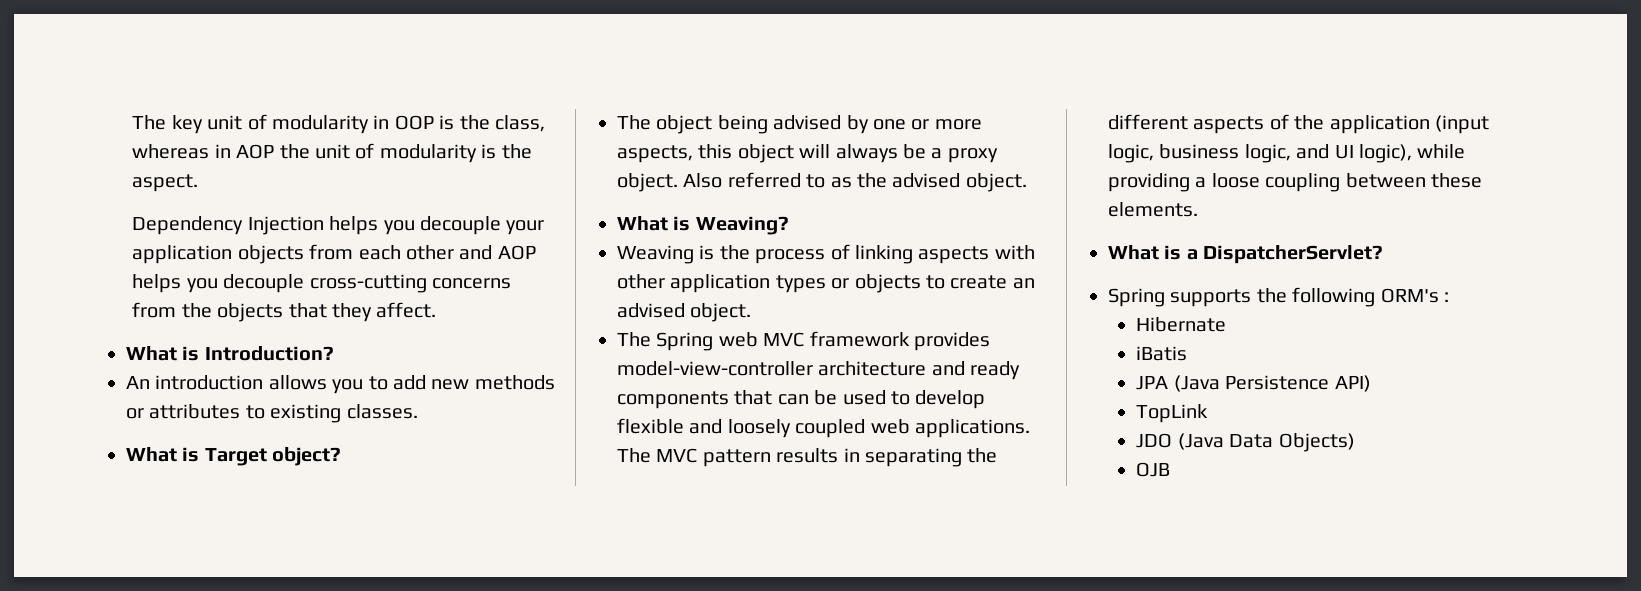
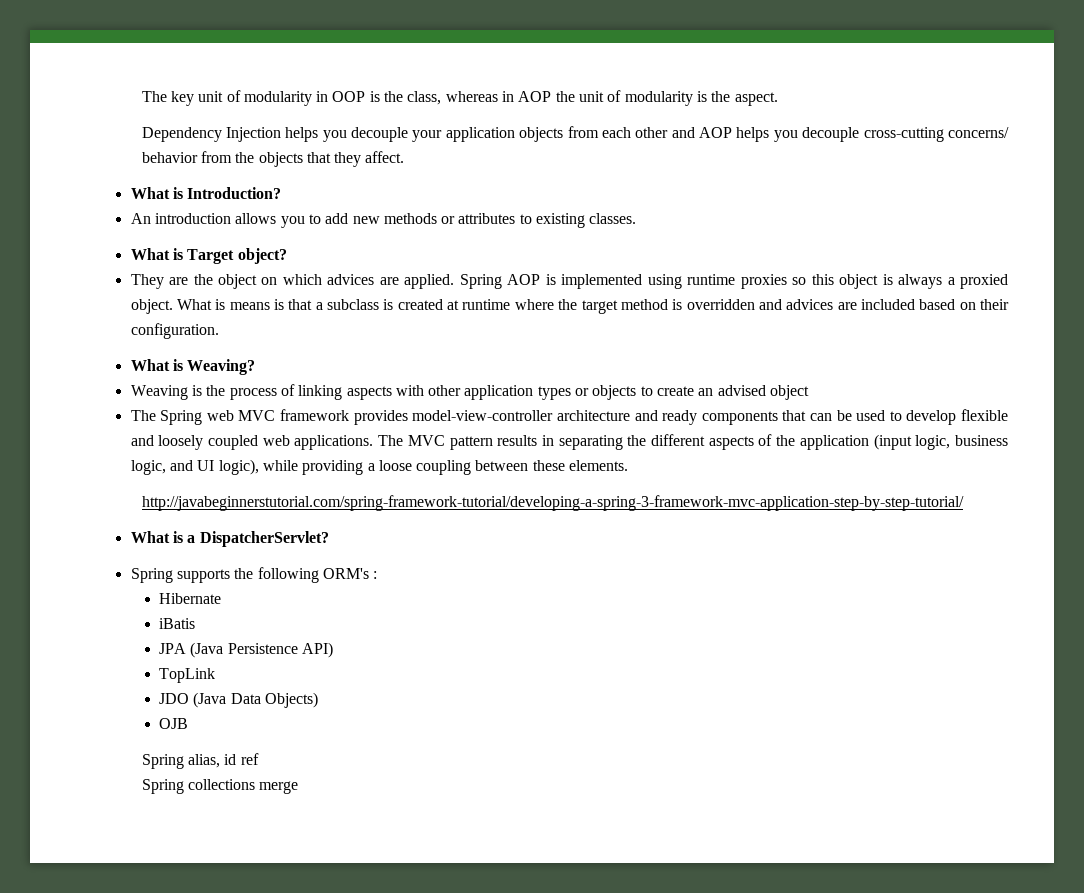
[431,278,511,289] concerns -> [948,127,1010,138] [141,152,198,163] concerns/ behavior
[617,115,982,134] [617,144,998,163] [617,172,1027,192] The object being advised by one or more aspects, this object will always be a proxy object. Also referred to as the advised object. -> [130,274,1009,289] [130,299,1010,314] [130,323,219,339] They are the object on which advices are applied. Spring AOP is implemented using runtime proxies so this object is always a proxied object. What is means is that a subclass is created at runtime where the target method is overridden and advices are included based on their configuration.
[690,303,752,322] object. -> [770,385,810,400] object
(1198, 209) none -> [141,495,964,511] // http://javabeginnerstutorial.com/spring-framework-tutorial/developing-a-spring-3-framework-mvc-application-step-by-step-tutorial/
(1171, 469) none -> [141,753,259,769] [141,779,299,794] // Spring alias, id ref // Spring collections merge

